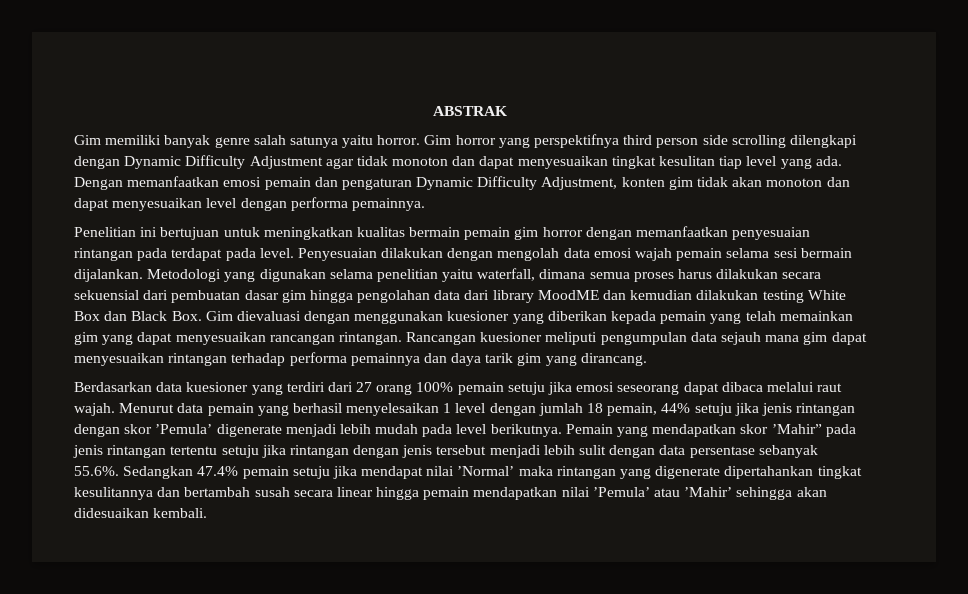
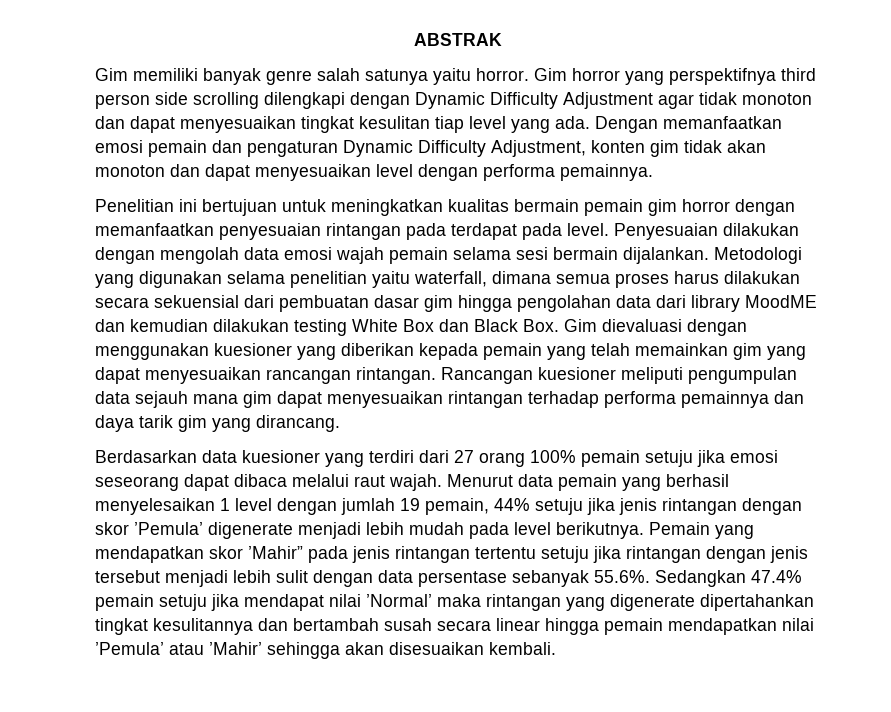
[587,403,604,413] 18 -> [400,498,420,511] 19
[74,508,149,518] didesuaikan -> [389,642,484,655] disesuaikan

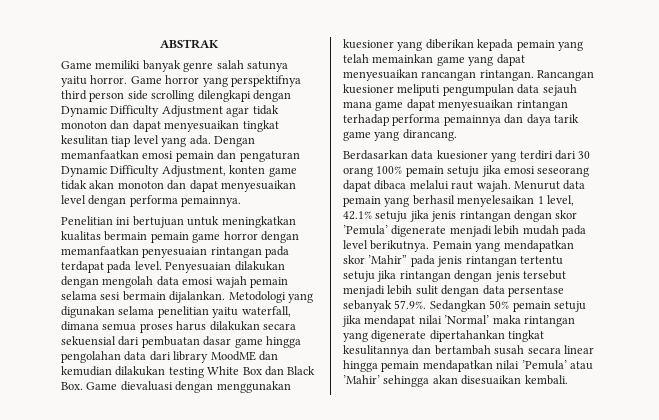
[95,68,128,81] Gim -> [61,61,92,69] Game
[534,68,567,81] Gim -> [130,76,162,84] Game
[650,140,679,157] gim -> [268,167,297,177] game
[648,199,677,216] gim -> [192,233,221,243] game
[424,295,453,312] gim -> [234,338,263,348] game
[564,319,597,332] Gim -> [86,382,118,390] Game
[733,343,762,360] gim -> [436,56,465,66] game
[243,391,272,408] gim -> [375,101,404,111] game
[178,415,207,432] gim -> [343,131,371,141] game
[454,450,474,463] 27 -> [578,151,591,159] 30
[235,498,530,515] level dengan jumlah 19 pemain, 44% -> [546,195,574,206] [343,211,372,220] level, 42.1%
[594,570,802,587] 55.6%. Sedangkan 47.4% -> [394,300,510,312] 57.9%. Sedangkan 50%

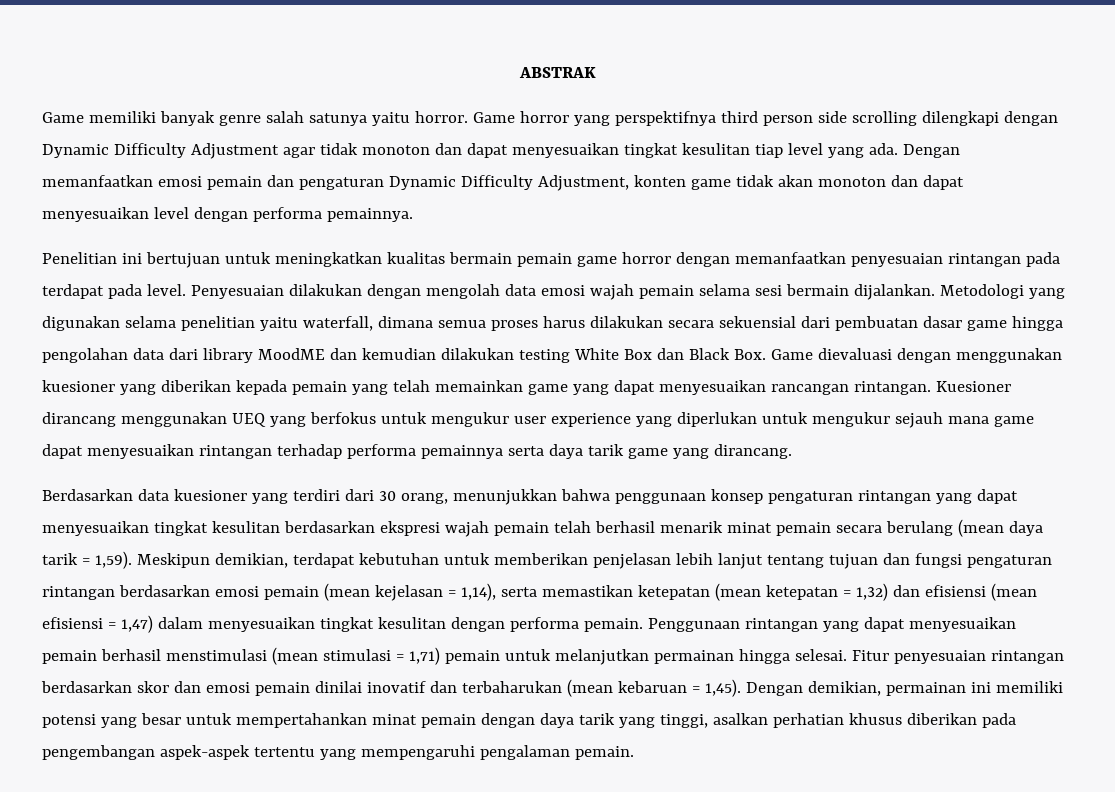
[537,70,595,81] [343,84,540,96] Rancangan kuesioner meliputi pengumpulan data -> [935,381,1011,392] [42,412,890,427] Kuesioner dirancang menggunakan UEQ yang berfokus untuk mengukur user experience yang diperlukan untuk mengukur
[504,114,524,124] dan -> [507,446,544,456] serta
[343,165,590,177] [343,180,586,192] [343,195,574,207] [343,210,578,222] [343,225,586,237] [343,240,574,252] [343,255,563,267] [343,270,566,282] [343,285,564,297] [343,300,586,312] [342,315,575,327] [343,330,545,342] [343,345,594,357] [343,360,593,372] [343,375,568,387] orang 100% pemain setuju jika emosi seseorang dapat dibaca melalui raut wajah. Menurut data pemain yang berhasil menyelesaikan 1 level, 42.1% setuju jika jenis rintangan dengan skor ’Pemula’ digenerate menjadi lebih mudah pada level berikutnya. Pemain yang mendapatkan skor ’Mahir” pada jenis rintangan tertentu setuju jika rintangan dengan jenis tersebut menjadi lebih sulit dengan data persentase sebanyak 57.9%. Sedangkan 50% pemain setuju jika mendapat nilai ’Normal’ maka rintangan yang digenerate dipertahankan tingkat kesulitannya dan bertambah susah secara linear hingga pemain mendapatkan nilai ’Pemula’ atau ’Mahir’ sehingga akan disesuaikan kembali. -> [400,489,1018,505] [42,519,1043,537] [42,551,1052,569] [42,583,1037,601] [42,615,1016,633] [42,647,1064,665] [41,679,1063,697] [42,713,1016,728] [42,745,634,760] orang, menunjukkan bahwa penggunaan konsep pengaturan rintangan yang dapat menyesuaikan tingkat kesulitan berdasarkan ekspresi wajah pemain telah berhasil menarik minat pemain secara berulang (mean daya tarik = 1,59). Meskipun demikian, terdapat kebutuhan untuk memberikan penjelasan lebih lanjut tentang tujuan dan fungsi pengaturan rintangan berdasarkan emosi pemain (mean kejelasan = 1,14), serta memastikan ketepatan (mean ketepatan = 1,32) dan efisiensi (mean efisiensi = 1,47) dalam menyesuaikan tingkat kesulitan dengan performa pemain. Penggunaan rintangan yang dapat menyesuaikan pemain berhasil menstimulasi (mean stimulasi = 1,71) pemain untuk melanjutkan permainan hingga selesai. Fitur penyesuaian rintangan berdasarkan skor dan emosi pemain dinilai inovatif dan terbaharukan (mean kebaruan = 1,45). Dengan demikian, permainan ini memiliki potensi yang besar untuk mempertahankan minat pemain dengan daya tarik yang tinggi, asalkan perhatian khusus diberikan pada pengembangan aspek-aspek tertentu yang mempengaruhi pengalaman pemain.

